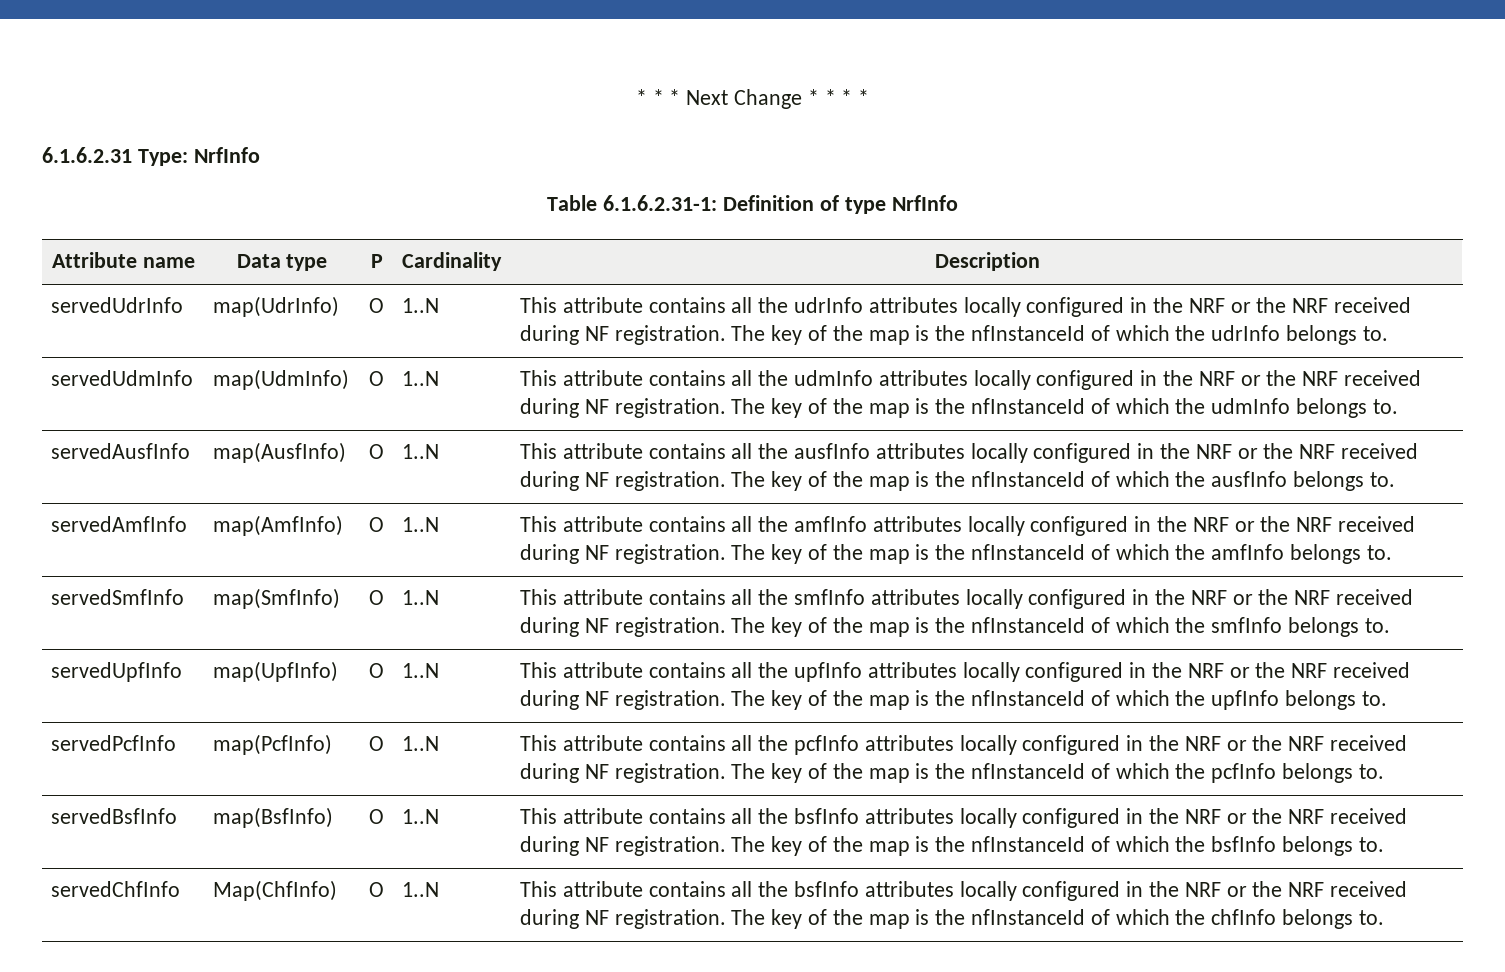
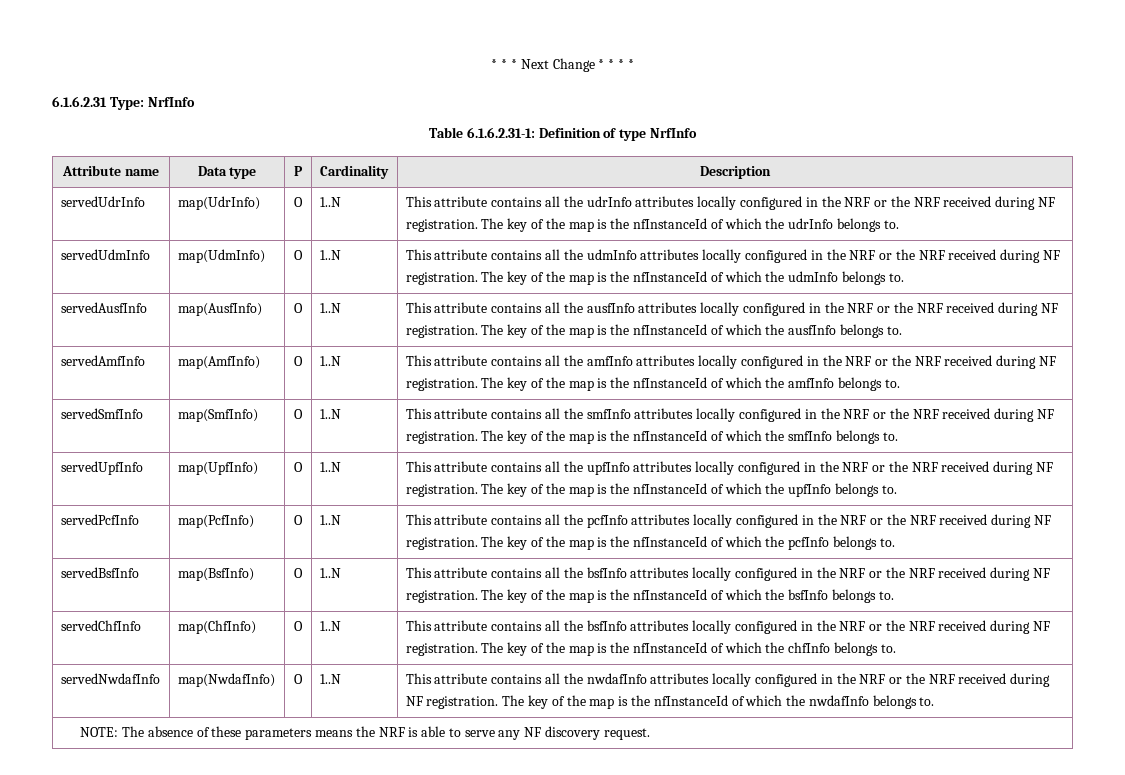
[213,880,338,901] Map(ChfInfo) -> [177,620,256,634] map(ChfInfo)
(1384, 917) none -> [60,673,160,684] [177,673,275,687] [294,674,303,684] [319,674,341,684] [405,673,1051,687] [405,695,935,709] [80,726,650,740] // servedNwdafInfo | map(NwdafInfo) | O | 1..N | This attribute contains all the nwdafInfo attributes locally configured in the NRF or the NRF received during NF registration. The key of the map is the nfInstanceId of which the nwdafInfo belongs to. // NOTE: The absence of these parameters means the NRF is able to serve any NF discovery request.

